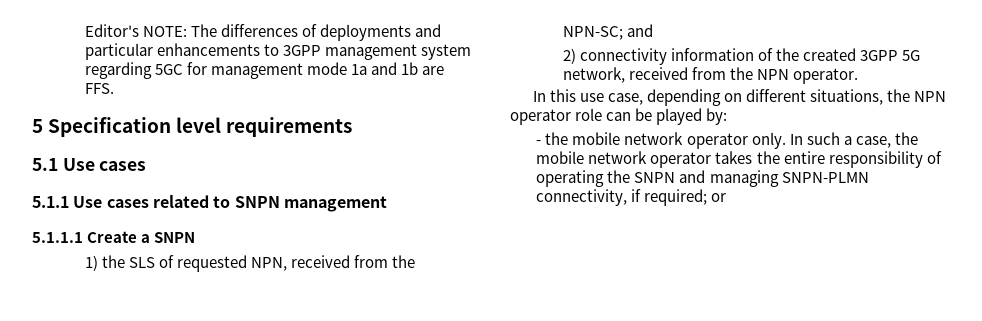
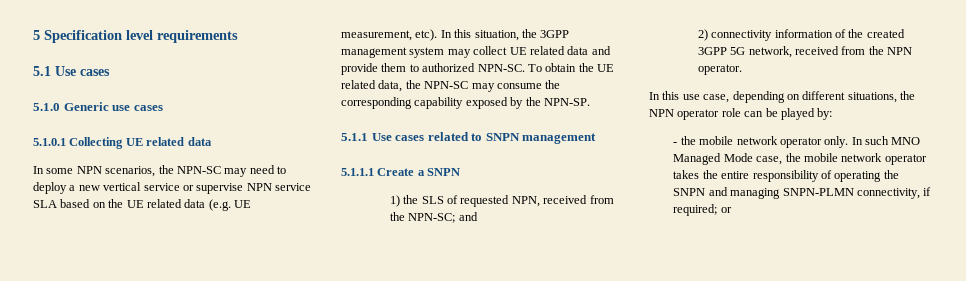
[84,24,441,41] [84,43,471,60] [84,62,445,79] [84,83,114,94] Editor's NOTE: The differences of deployments and particular enhancements to 3GPP management system regarding 5GC for management mode 1a and 1b are FFS. // -> (33, 35) none
(147, 166) none -> [33,102,163,111] [33,137,212,149] [33,165,286,177] [33,182,311,194] [33,199,251,211] [341,29,570,41] [341,46,611,58] [341,63,614,75] [341,80,561,92] [341,97,590,109] // 5.1.0 Generic use cases // 5.1.0.1 Collecting UE related data // In some NPN scenarios, the NPN-SC may need to deploy a new vertical service or supervise NPN service SLA based on the UE related data (e.g. UE measurement, etc). In this situation, the 3GPP management system may collect UE related data and provide them to authorized NPN-SC. To obtain the UE related data, the NPN-SC may consume the corresponding capability exposed by the NPN-SP.
[843,136,852,145] a -> [891,137,921,145] [673,153,753,165] MNO Managed Mode

